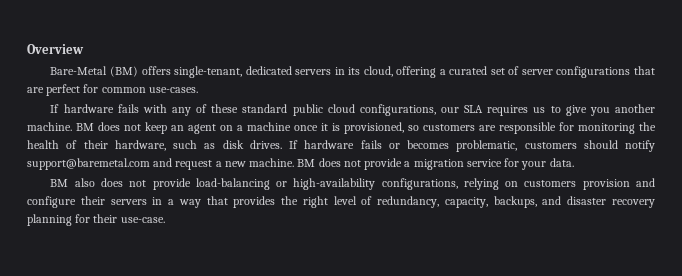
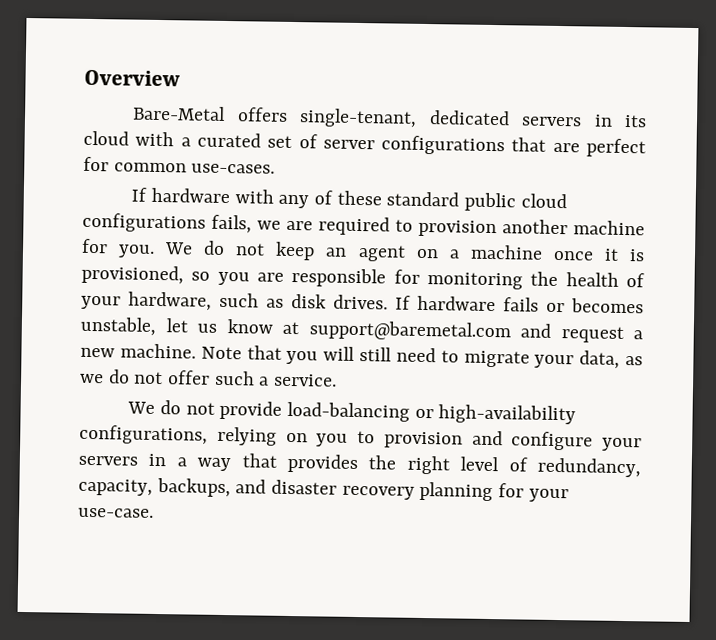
[110,66,139,77] (BM) -> (227, 113) none
[363,66,437,78] cloud, offering -> [83,130,175,147] cloud with
[117,104,139,113] fails -> (231, 195) none
[359,104,655,116] [27,122,120,131] configurations, our SLA requires us to give you another machine. BM does -> [82,212,645,238] [81,238,226,258] configurations fails, we are required to provision another machine for you. We do
[423,124,475,131] customers -> [217,271,250,286] you
[83,140,108,149] their -> [81,295,121,310] your
[456,140,655,152] problematic, customers should notify -> [80,316,299,336] unstable, let us know at
[297,158,574,170] [50,178,124,187] BM does not provide a migration service for your data. // BM also does -> [200,345,643,369] [80,369,338,387] [127,400,182,415] Note that you will still need to migrate your data, as we do not offer such a service. // We do
[524,180,577,187] customers -> [316,431,375,447] you to
[80,196,105,205] their -> [602,437,642,452] your
[93,214,118,223] their -> [528,488,569,503] your

